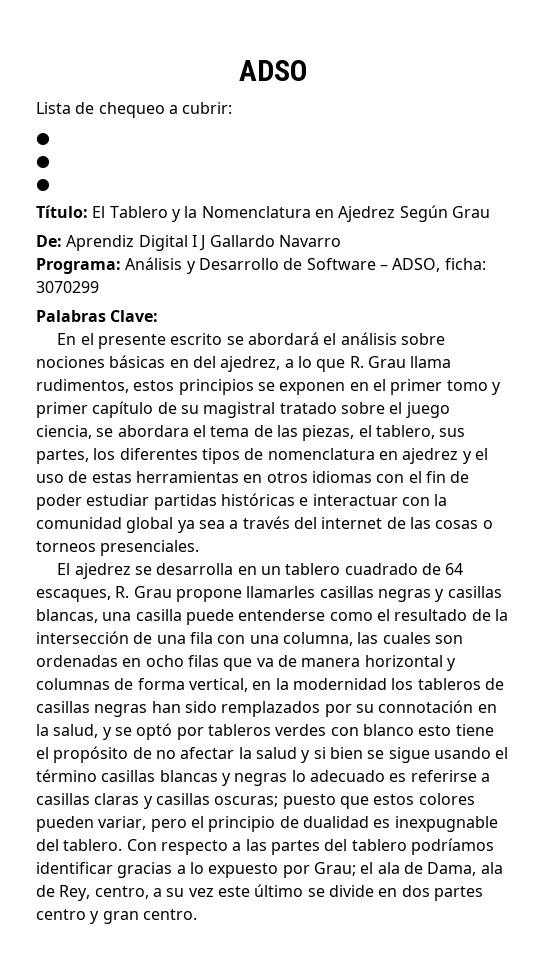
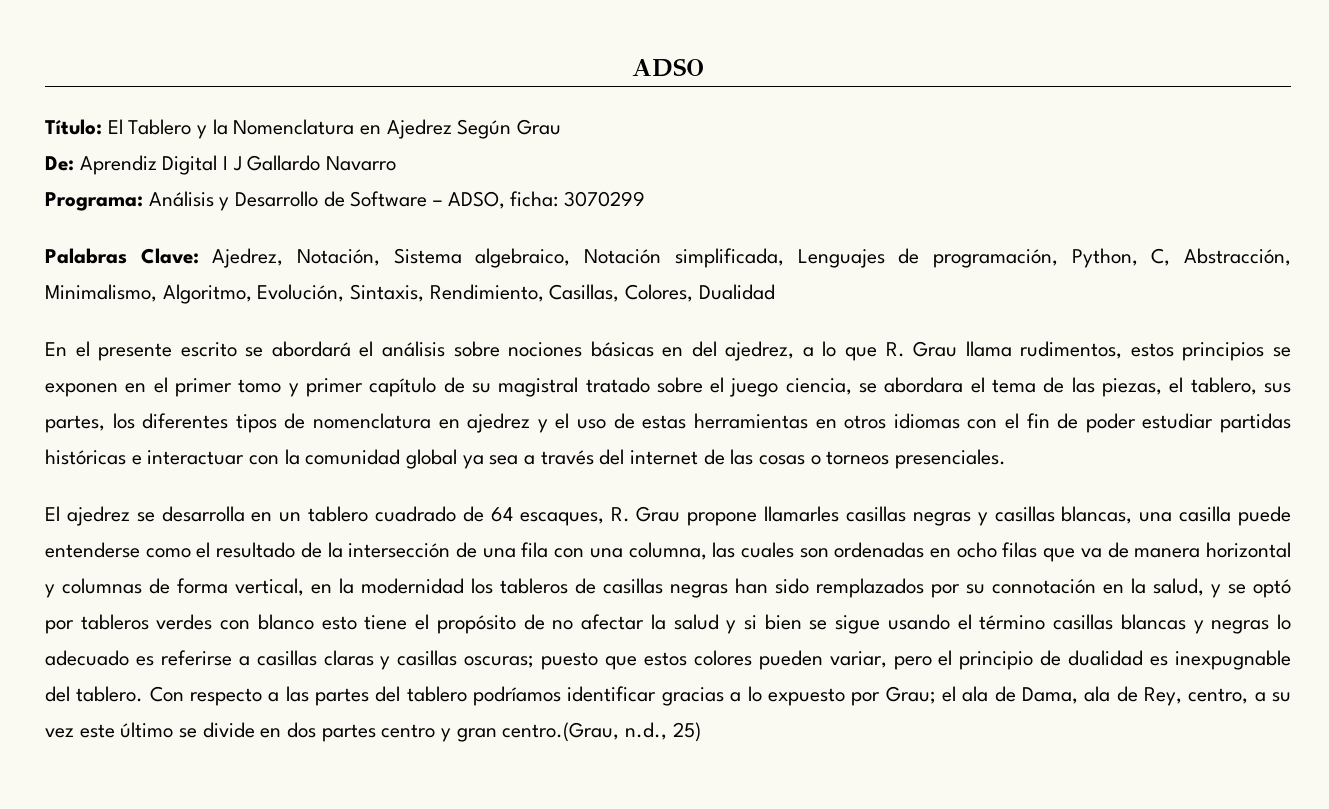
[36,102,233,118] [36,133,50,145] [36,156,50,168] [36,179,50,191] // Lista de chequeo a cubrir: // ● // ● // ● -> (704, 67) none
(159, 316) none -> [212,248,1291,268] [45,284,775,304] Ajedrez, Notación, Sistema algebraico, Notación simplificada, Lenguajes de programación, Python, C, Abstracción, Minimalismo, Algoritmo, Evolución, Sintaxis, Rendimiento, Casillas, Colores, Dualidad
[142,909,197,920] centro. -> [502,722,701,742] centro.(Grau, n.d., 25)

